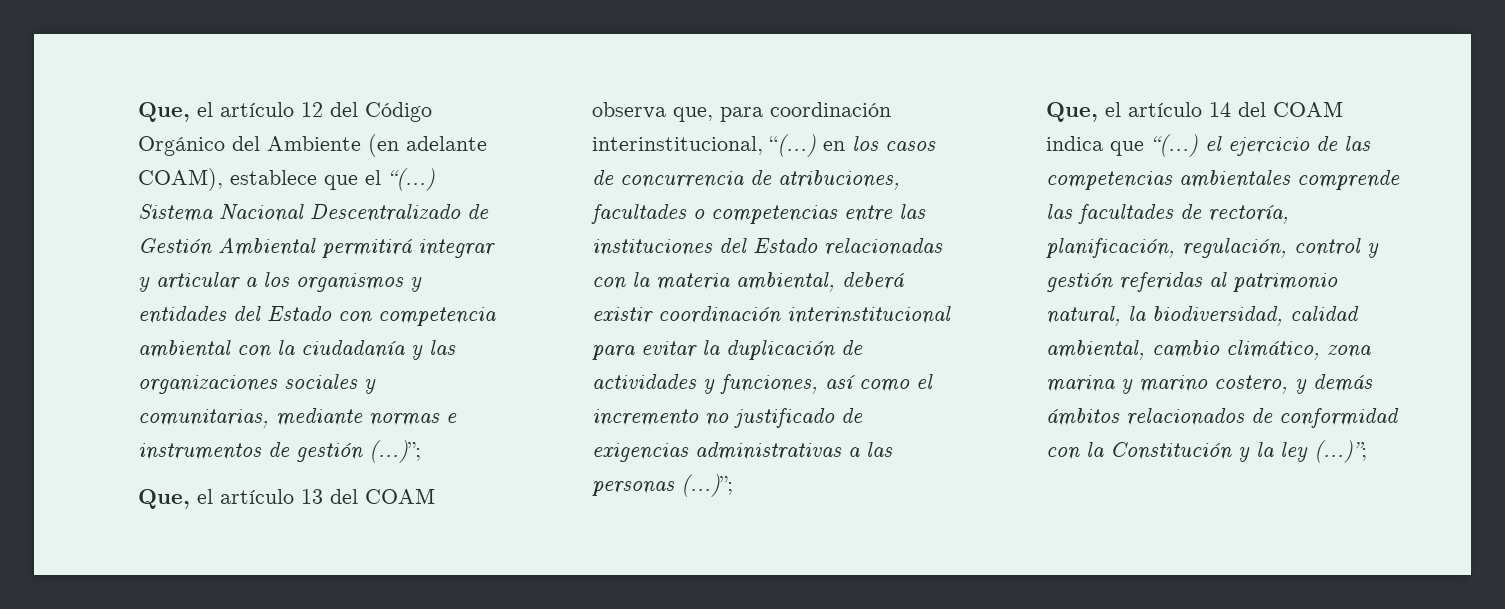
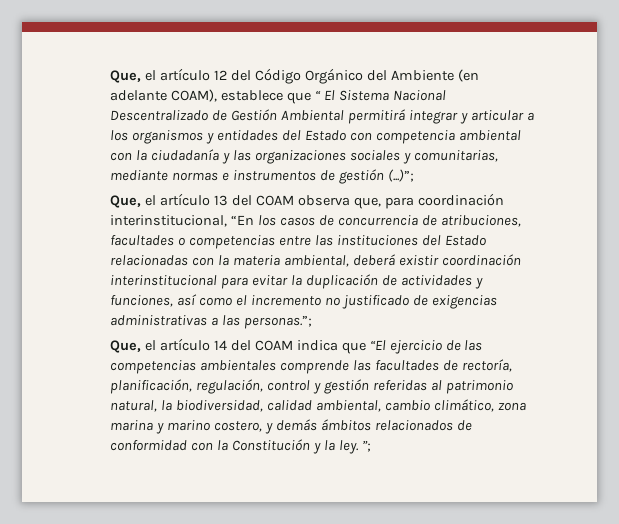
[364,168,435,191] el “(...) -> [315,90,335,100] “ El
[768,134,845,157] “(...) en -> [231,215,255,225] “En
[591,474,733,497] personas (...)”; -> [244,315,313,329] personas.”;
[1150,134,1222,157] “(...) el -> [369,340,386,350] “El
[1279,440,1367,463] ley (...)”; -> [338,440,371,454] ley. ”;

